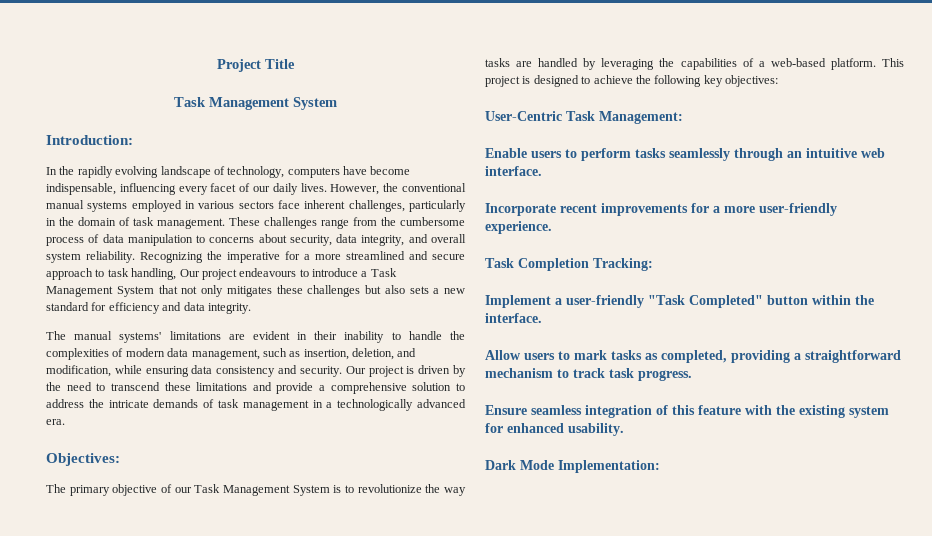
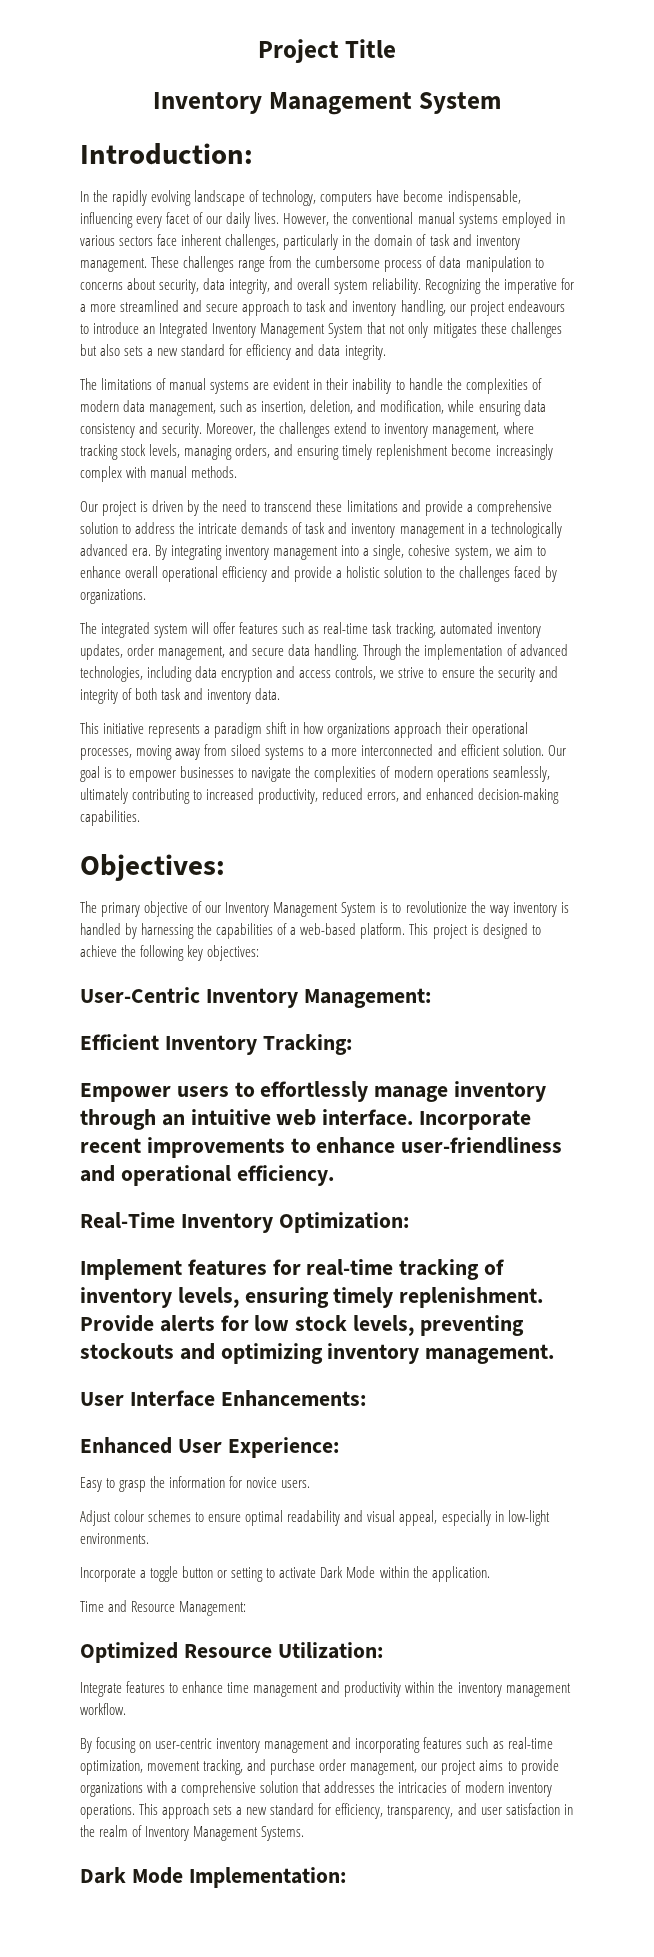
[174,97,206,107] Task -> [153,92,263,114] Inventory
(154, 221) none -> [452,234,520,250] and inventory
[131,268,200,280] handling, Our -> [329,300,466,316] and inventory handling, our
[361,268,397,277] a Task -> [143,322,257,338] an Integrated Inventory
[74,331,221,343] manual systems' limitations -> [101,378,250,394] limitations of manual systems
(342, 371) none -> [206,422,534,438] [80,444,553,460] [80,466,238,482] Moreover, the challenges extend to inventory management, where tracking stock levels, managing orders, and ensuring timely replenishment become increasingly complex with manual methods. //
(239, 403) none -> [328,522,396,538] and inventory
(65, 422) none -> [155,544,546,560] [80,566,557,582] [80,589,146,604] [80,622,541,638] [80,644,568,660] [80,666,558,682] [80,688,281,704] [80,722,528,738] [80,744,566,760] [80,766,550,782] [80,788,560,804] [80,810,140,826] By integrating inventory management into a single, cohesive system, we aim to enhance overall operational efficiency and provide a holistic solution to the challenges faced by organizations. // The integrated system will offer features such as real-time task tracking, automated inventory updates, order management, and secure data handling. Through the implementation of advanced technologies, including data encryption and access controls, we strive to ensure the security and integrity of both task and inventory data. // This initiative represents a paradigm shift in how organizations approach their operational processes, moving away from siloed systems to a more interconnected and efficient solution. Our goal is to empower businesses to navigate the complexities of modern operations seamlessly, ultimately contributing to increased productivity, reduced errors, and enhanced decision-making capabilities.
[194,484,221,493] Task -> [225,902,270,917] Inventory
[485,58,533,67] tasks are -> [512,902,569,917] inventory is
[601,58,655,70] leveraging -> [141,923,195,939] harnessing
[566,111,683,124] [485,148,730,161] Task Management: // Enable users to perform tasks seamlessly -> [205,988,431,1008] [80,1034,352,1055] [80,1081,547,1102] Inventory Management: // Efficient Inventory Tracking: // Empower users to effortlessly manage inventory
(542, 171) // -> (414, 1117) none
[691,203,837,216] [485,221,552,234] [485,258,653,271] [485,295,874,308] [485,313,542,323] [485,350,901,363] [485,368,692,381] [485,405,889,418] [485,423,624,436] for a more user-friendly experience. // Task Completion Tracking: // Implement a user-friendly "Task Completed" button within the interface. // Allow users to mark tasks as completed, providing a straightforward mechanism to track task progress. // Ensure seamless integration of this feature with the existing system for enhanced usability. -> [290,1137,563,1154] [80,1165,334,1186] [80,1212,409,1233] [80,1259,505,1280] [80,1287,544,1308] [80,1315,524,1336] [80,1343,555,1364] [80,1390,366,1407] [80,1437,339,1458] [80,1476,311,1492] [80,1510,550,1526] [80,1533,149,1544] [80,1566,490,1582] [80,1600,247,1616] [80,1642,383,1663] [80,1681,571,1697] [80,1703,126,1715] [80,1737,553,1753] [80,1759,559,1775] [80,1781,552,1797] [80,1803,573,1819] [80,1825,305,1841] to enhance user-friendliness and operational efficiency. // Real-Time Inventory Optimization: // Implement features for real-time tracking of inventory levels, ensuring timely replenishment. Provide alerts for low stock levels, preventing stockouts and optimizing inventory management. // User Interface Enhancements: // Enhanced User Experience: // Easy to grasp the information for novice users. // Adjust colour schemes to ensure optimal readability and visual appeal, especially in low-light environments. // Incorporate a toggle button or setting to activate Dark Mode within the application. // Time and Resource Management: // Optimized Resource Utilization: // Integrate features to enhance time management and productivity within the inventory management workflow. // By focusing on user-centric inventory management and incorporating features such as real-time optimization, movement tracking, and purchase order management, our project aims to provide organizations with a comprehensive solution that addresses the intricacies of modern inventory operations. This approach sets a new standard for efficiency, transparency, and user satisfaction in the realm of Inventory Management Systems.

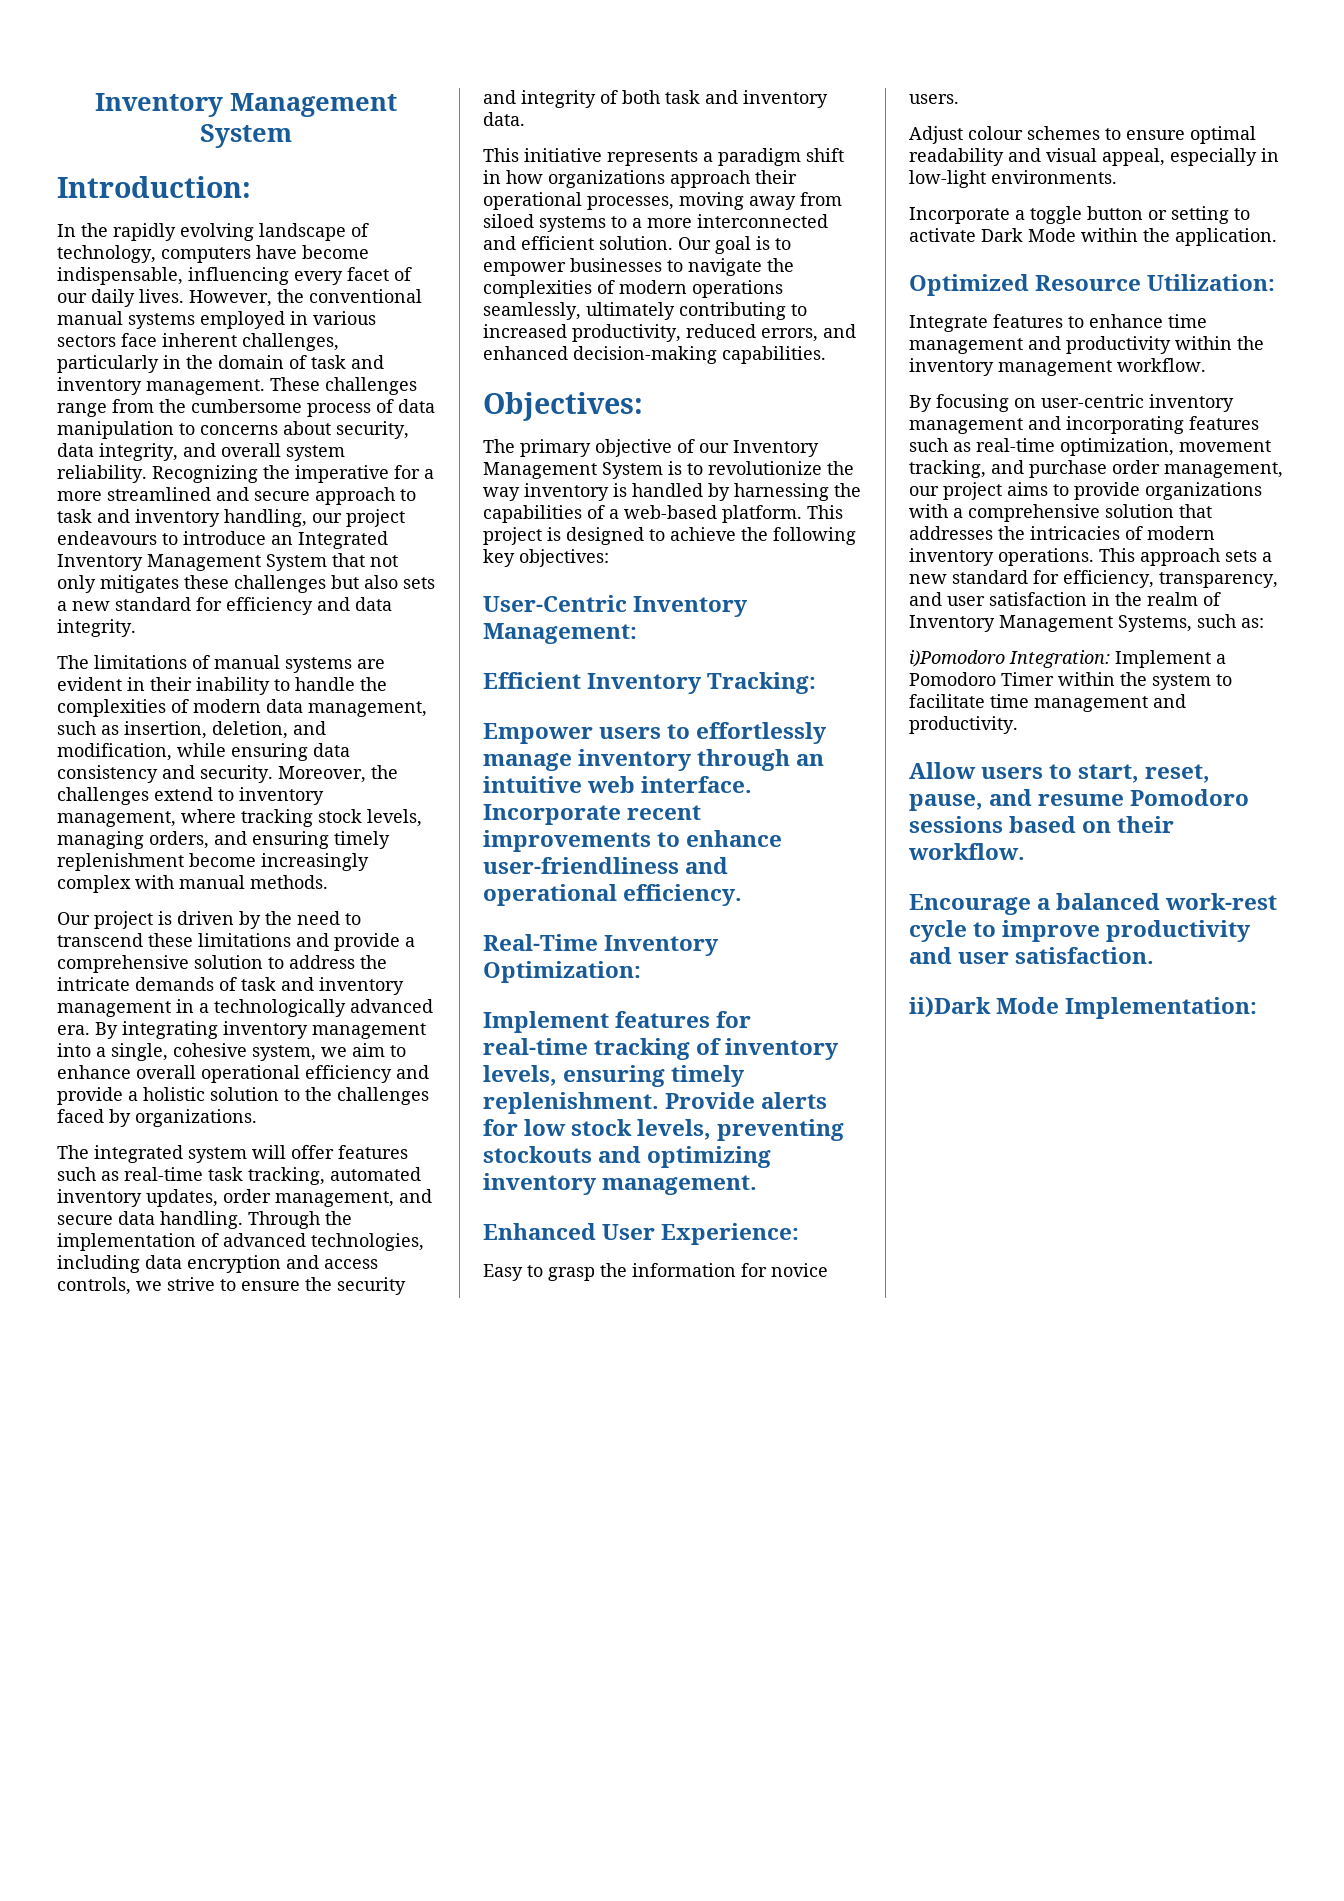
[257,39,397,63] Project Title // -> (95, 105) none
[80,1390,366,1407] // User Interface Enhancements: -> (758, 1185) none
[80,1600,247,1616] // Time and Resource Management: -> (1277, 237) none
[261,1826,305,1841] [80,1867,126,1884] Systems. // Dark -> [1118,614,1264,632] [909,650,1226,668] [909,672,1232,690] [909,694,1186,712] [909,716,1018,734] [909,762,1211,783] [909,789,1250,811] [909,816,1175,833] [908,843,1025,860] [909,893,1278,915] [909,920,1252,942] [909,947,1155,964] [909,996,991,1018] Systems, such as: // i)Pomodoro Integration: Implement a Pomodoro Timer within the system to facilitate time management and productivity. // Allow users to start, reset, pause, and resume Pomodoro sessions based on their workflow. // Encourage a balanced work-rest cycle to improve productivity and user satisfaction. // ii)Dark

